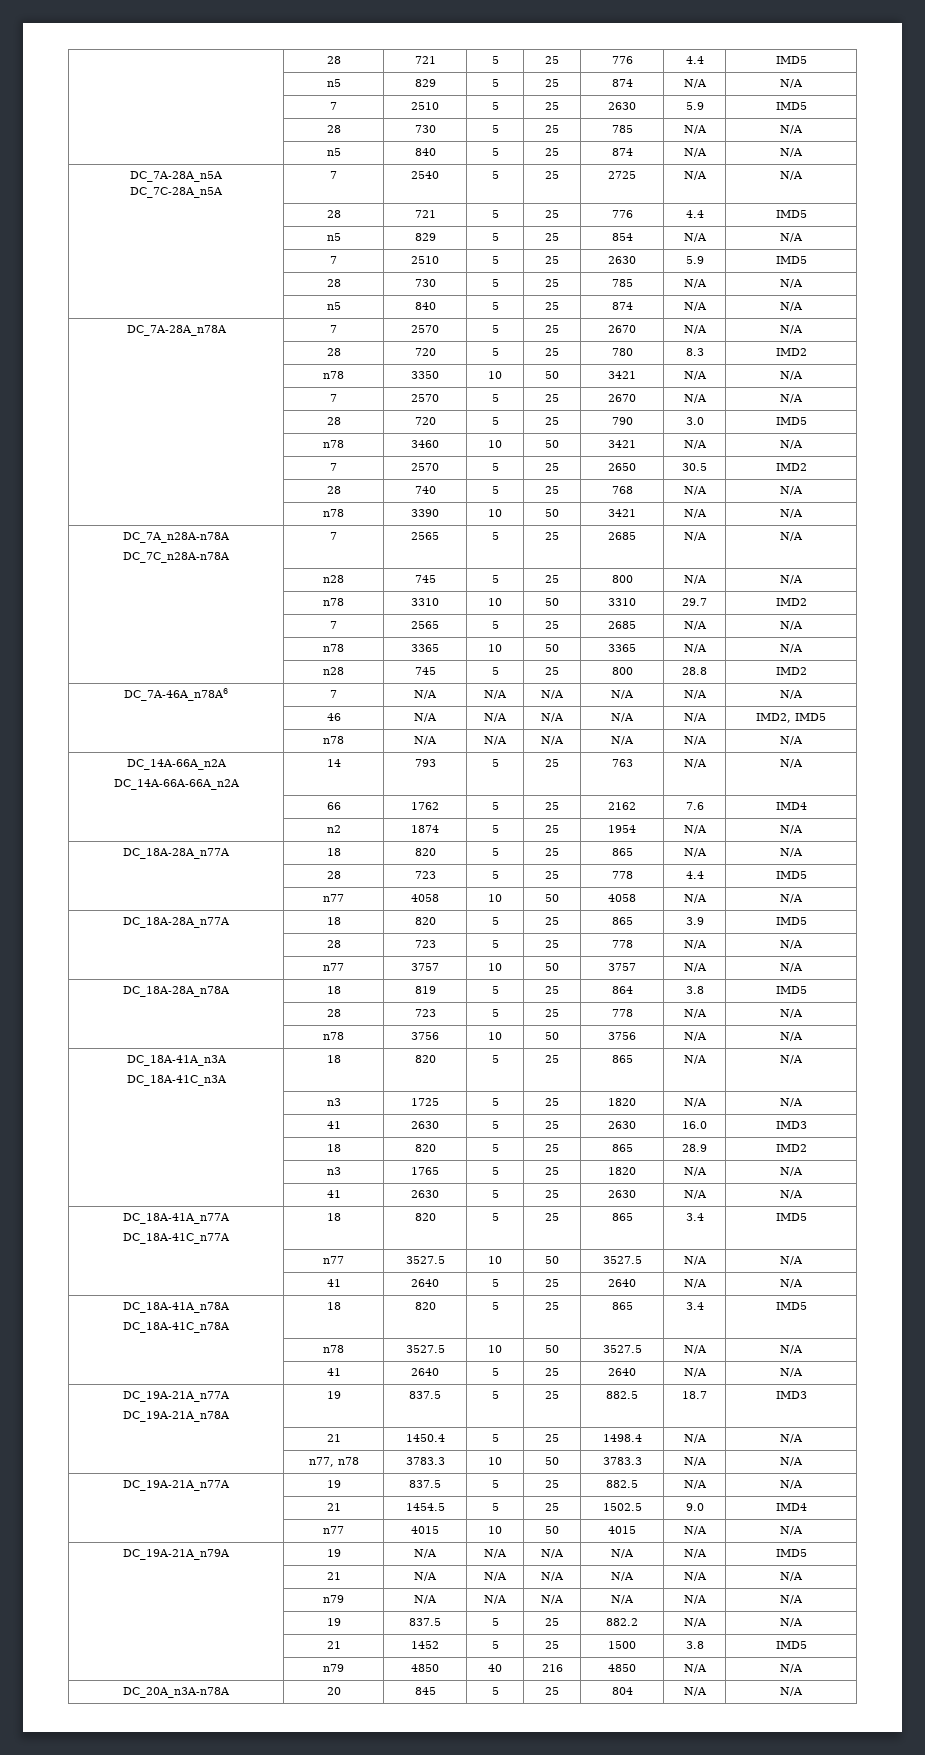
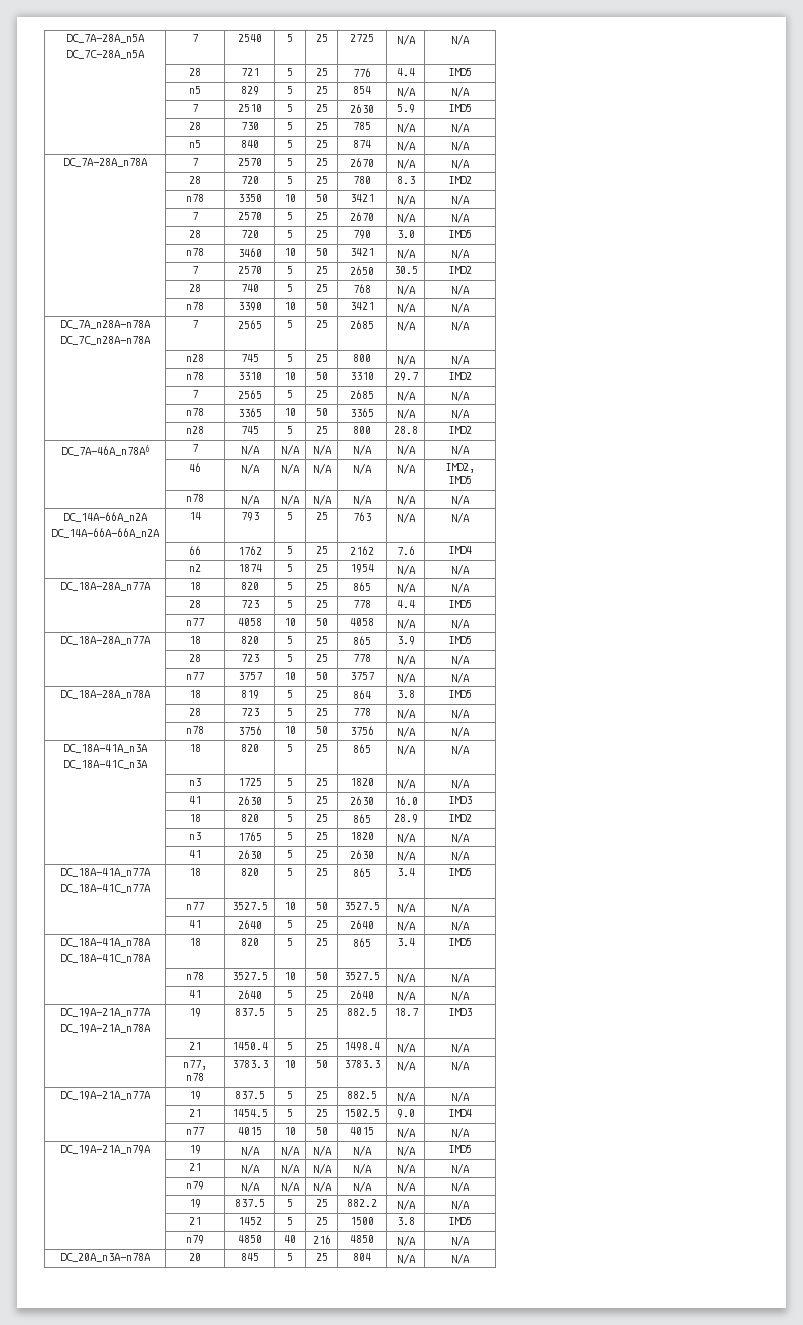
[326,56,341,64] [414,56,436,64] [491,56,499,64] [545,56,559,64] [611,56,633,64] [685,56,704,64] [775,56,807,64] [326,79,341,87] [414,79,436,87] [491,79,499,87] [545,79,559,87] [611,79,633,87] [683,79,707,88] [780,79,803,88] [330,102,337,110] [411,102,439,110] [491,102,499,110] [545,102,559,110] [608,102,636,110] [685,102,704,110] [775,102,807,110] [326,125,341,133] [414,125,436,133] [491,125,499,133] [545,125,559,133] [611,125,633,133] [683,125,707,134] [780,125,803,134] [326,148,341,156] [414,148,436,156] [491,148,499,156] [545,148,559,156] [611,148,633,156] [683,148,707,157] [780,148,803,157] | 28 | 721 | 5 | 25 | 776 | 4.4 | IMD5 // | n5 | 829 | 5 | 25 | 874 | N/A | N/A // | 7 | 2510 | 5 | 25 | 2630 | 5.9 | IMD5 // | 28 | 730 | 5 | 25 | 785 | N/A | N/A // | n5 | 840 | 5 | 25 | 874 | N/A | N/A // -> (66, 38) none

